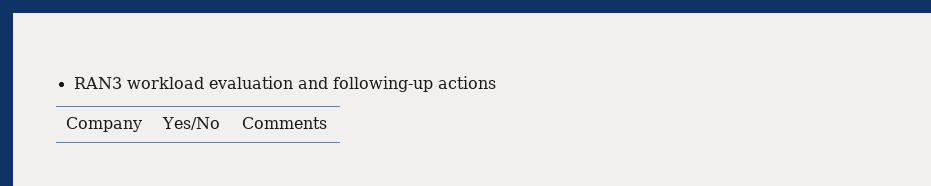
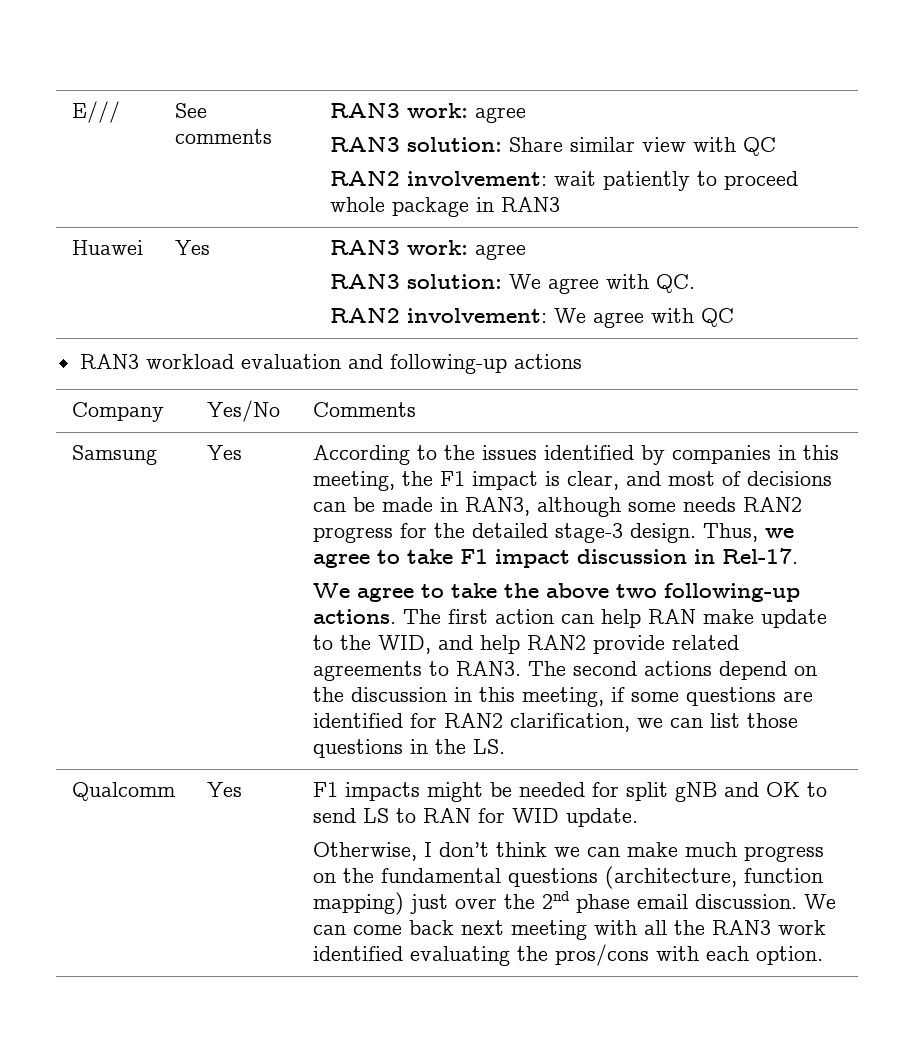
(73, 83) none -> [71,101,120,123] [174,103,207,118] [174,129,272,144] [329,103,526,123] [329,137,776,156] [329,171,798,191] [329,197,560,217] [71,240,143,255] [174,240,210,255] [329,240,526,260] [329,274,695,294] [329,308,734,328] E/// | See comments | RAN3 work: agree // RAN3 solution: Share similar view with QC // RAN2 involvement: wait patiently to proceed whole package in RAN3 // Huawei | Yes | RAN3 work: agree // RAN3 solution: We agree with QC. // RAN2 involvement: We agree with QC //
(328, 123) none -> [71,445,157,465] [206,445,242,460] [312,445,839,465] [312,471,832,491] [312,497,802,517] [312,523,794,543] [312,548,798,568] [312,583,800,602] [312,609,827,628] [312,635,739,654] [312,661,817,681] [312,687,813,707] [312,713,798,732] [312,739,505,758] [71,782,176,801] [206,782,242,797] [312,782,827,802] [312,808,638,827] [312,842,824,862] [312,866,823,889] [312,891,836,915] [312,920,826,940] [312,944,823,966] // Samsung | Yes | According to the issues identified by companies in this meeting, the F1 impact is clear, and most of decisions can be made in RAN3, although some needs RAN2 progress for the detailed stage-3 design. Thus, we agree to take F1 impact discussion in Rel-17. // We agree to take the above two following-up actions. The first action can help RAN make update to the WID, and help RAN2 provide related agreements to RAN3. The second actions depend on the discussion in this meeting, if some questions are identified for RAN2 clarification, we can list those questions in the LS. // Qualcomm | Yes | F1 impacts might be needed for split gNB and OK to send LS to RAN for WID update. // Otherwise, I don’t think we can make much progress on the fundamental questions (architecture, function mapping) just over the 2nd phase email discussion. We can come back next meeting with all the RAN3 work identified evaluating the pros/cons with each option.

